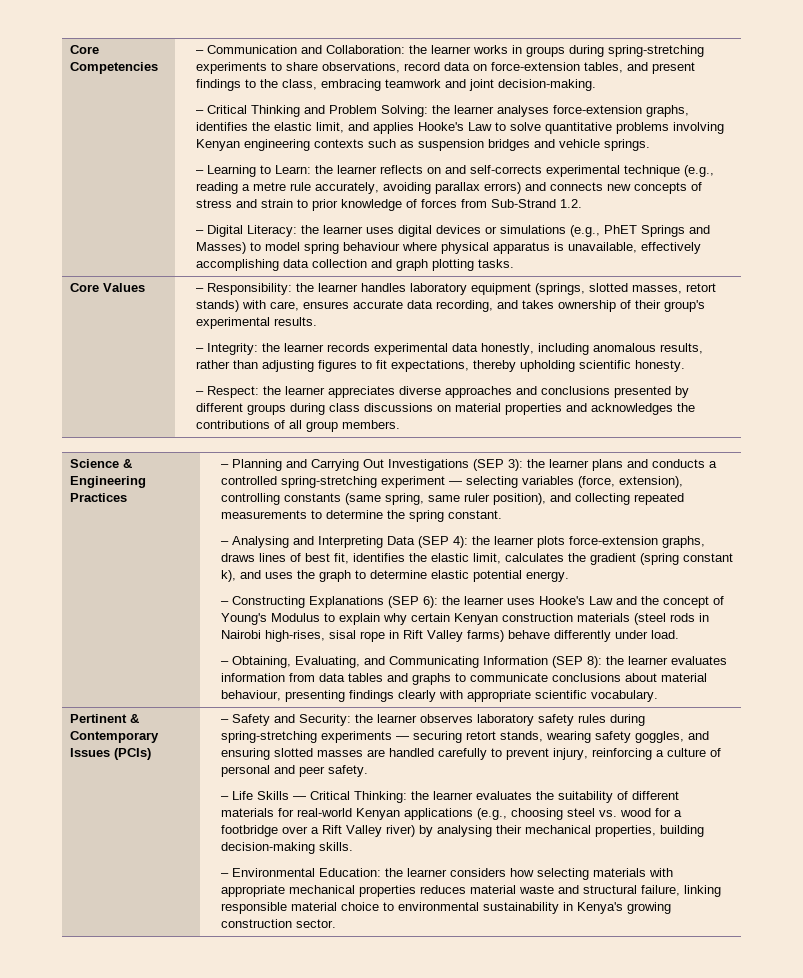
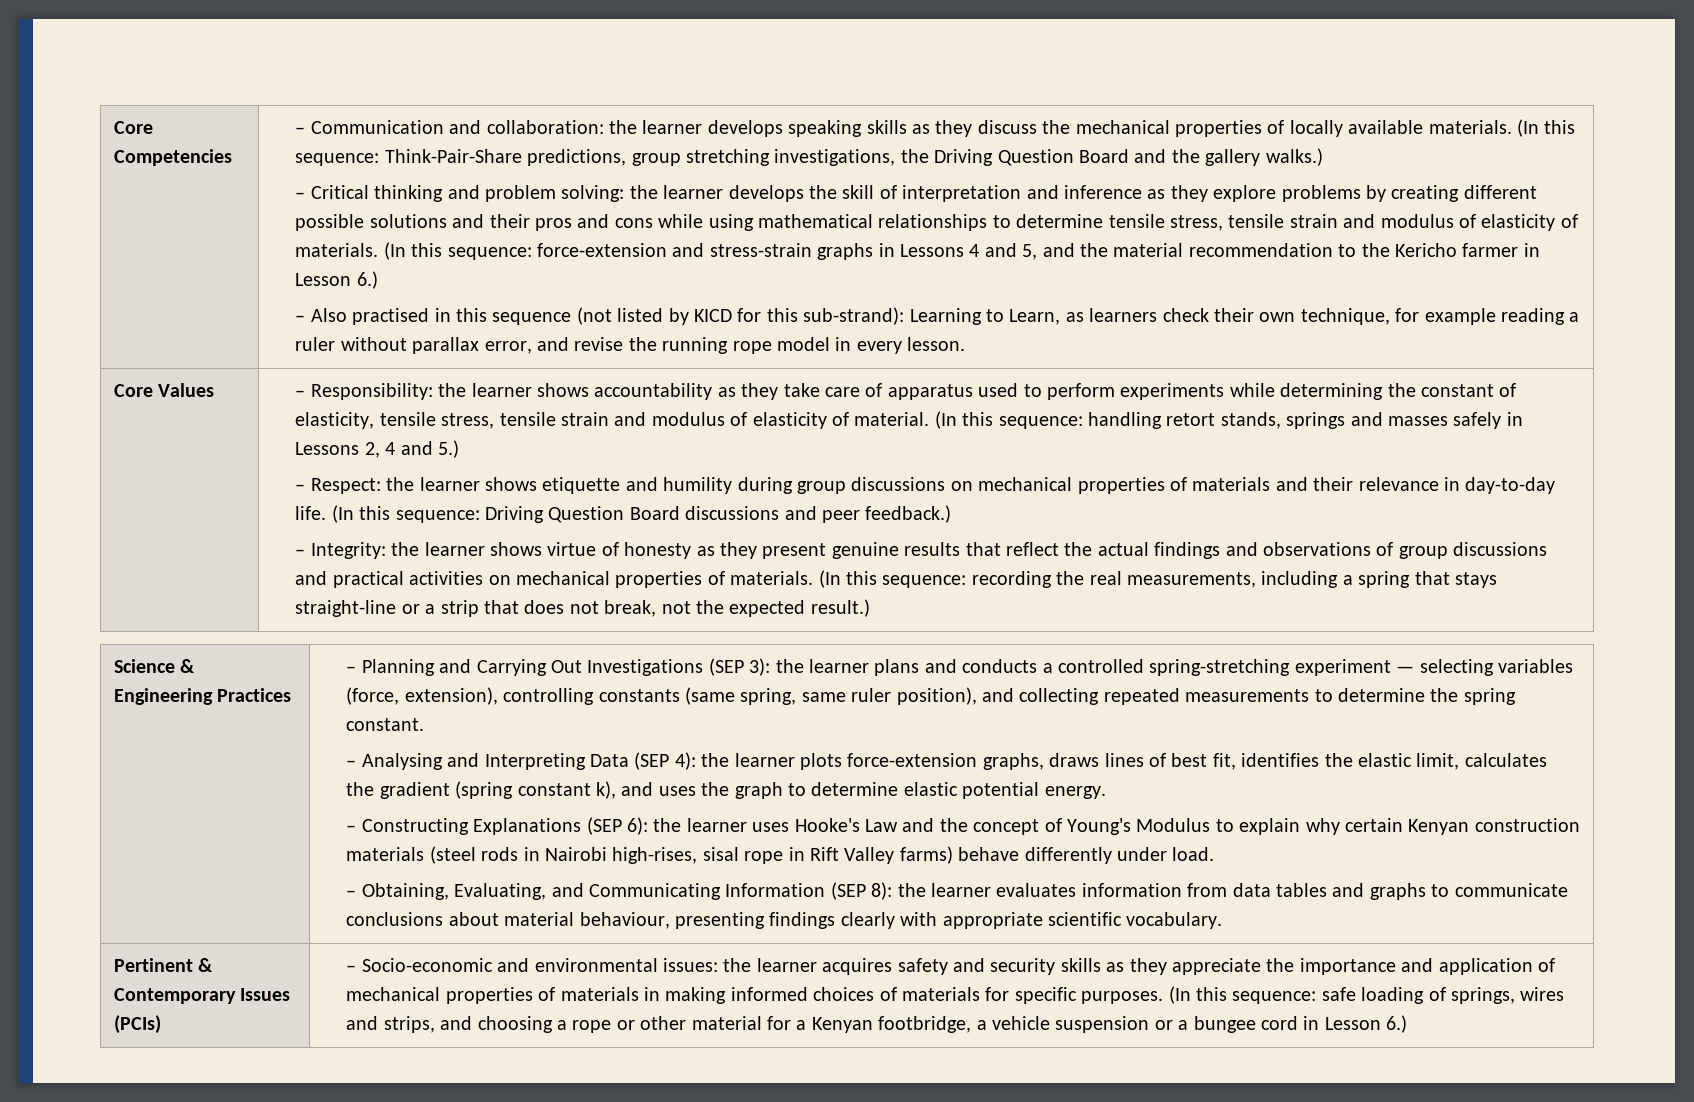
[325,45,704,57] [195,62,695,74] [195,79,596,91] [195,105,689,117] [195,122,724,134] [195,139,650,151] [195,165,714,177] [195,182,702,194] [195,199,582,211] [195,225,710,237] [195,242,701,254] [195,259,514,271] Collaboration: the learner works in groups during spring-stretching experiments to share observations, record data on force-extension tables, and present findings to the class, embracing teamwork and joint decision-making. // – Critical Thinking and Problem Solving: the learner analyses force-extension graphs, identifies the elastic limit, and applies Hooke's Law to solve quantitative problems involving Kenyan engineering contexts such as suspension bridges and vehicle springs. // – Learning to Learn: the learner reflects on and self-corrects experimental technique (e.g., reading a metre rule accurately, avoiding parallax errors) and connects new concepts of stress and strain to prior knowledge of forces from Sub-Strand 1.2. // – Digital Literacy: the learner uses digital devices or simulations (e.g., PhET Springs and Masses) to model spring behaviour where physical apparatus is unavailable, effectively accomplishing data collection and graph plotting tasks. -> [486,119,1576,137] [295,148,1323,166] [295,185,1537,202] [295,214,1578,231] [295,242,1540,260] [295,271,378,289] [295,307,1580,325] [295,337,966,354] collaboration: the learner develops speaking skills as they discuss the mechanical properties of locally available materials. (In this sequence: Think-Pair-Share predictions, group stretching investigations, the Driving Question Board and the gallery walks.) // – Critical thinking and problem solving: the learner develops the skill of interpretation and inference as they explore problems by creating different possible solutions and their pros and cons while using mathematical relationships to determine tensile stress, tensile strain and modulus of elasticity of materials. (In this sequence: force-extension and stress-strain graphs in Lessons 4 and 5, and the material recommendation to the Kericho farmer in Lesson 6.) // – Also practised in this sequence (not listed by KICD for this sub-strand): Learning to Learn, as learners check their own technique, for example reading a ruler without parallax error, and revise the running rope model in every lesson.
[360,283,716,295] [195,300,705,312] [195,317,317,329] [195,343,703,355] [195,360,685,372] [195,386,689,398] [195,403,695,415] [195,420,400,432] handles laboratory equipment (springs, slotted masses, retort stands) with care, ensures accurate data recording, and takes ownership of their group's experimental results. // – Integrity: the learner records experimental data honestly, including anomalous results, rather than adjusting figures to fit expectations, thereby upholding scientific honesty. // – Respect: the learner appreciates diverse approaches and conclusions presented by different groups during class discussions on material properties and acknowledges the contributions of all group members. -> [537,383,1517,400] [295,411,1523,429] [295,440,460,458] [295,477,1556,494] [295,505,952,523] [295,542,1548,559] [295,570,1498,588] [295,599,870,617] shows accountability as they take care of apparatus used to perform experiments while determining the constant of elasticity, tensile stress, tensile strain and modulus of elasticity of material. (In this sequence: handling retort stands, springs and masses safely in Lessons 2, 4 and 5.) // – Respect: the learner shows etiquette and humility during group discussions on mechanical properties of materials and their relevance in day-to-day life. (In this sequence: Driving Question Board discussions and peer feedback.) // – Integrity: the learner shows virtue of honesty as they present genuine results that reflect the actual findings and observations of group discussions and practical activities on mechanical properties of materials. (In this sequence: recording the real measurements, including a spring that stays straight-line or a strip that does not break, not the expected result.)
[231,714,645,726] [220,731,709,743] [220,748,721,760] [220,765,368,777] [220,791,679,803] [220,808,682,820] [220,825,704,837] [220,842,353,854] [220,868,673,880] [220,885,721,897] [220,902,671,914] [220,919,336,928] Safety and Security: the learner observes laboratory safety rules during spring-stretching experiments — securing retort stands, wearing safety goggles, and ensuring slotted masses are handled carefully to prevent injury, reinforcing a culture of personal and peer safety. // – Life Skills — Critical Thinking: the learner evaluates the suitability of different materials for real-world Kenyan applications (e.g., choosing steel vs. wood for a footbridge over a Rift Valley river) by analysing their mechanical properties, building decision-making skills. // – Environmental Education: the learner considers how selecting materials with appropriate mechanical properties reduces material waste and structural failure, linking responsible material choice to environmental sustainability in Kenya's growing construction sector. -> [361,958,1556,975] [346,986,1565,1004] [346,1015,1408,1033] Socio-economic and environmental issues: the learner acquires safety and security skills as they appreciate the importance and application of mechanical properties of materials in making informed choices of materials for specific purposes. (In this sequence: safe loading of springs, wires and strips, and choosing a rope or other material for a Kenyan footbridge, a vehicle suspension or a bungee cord in Lesson 6.)

